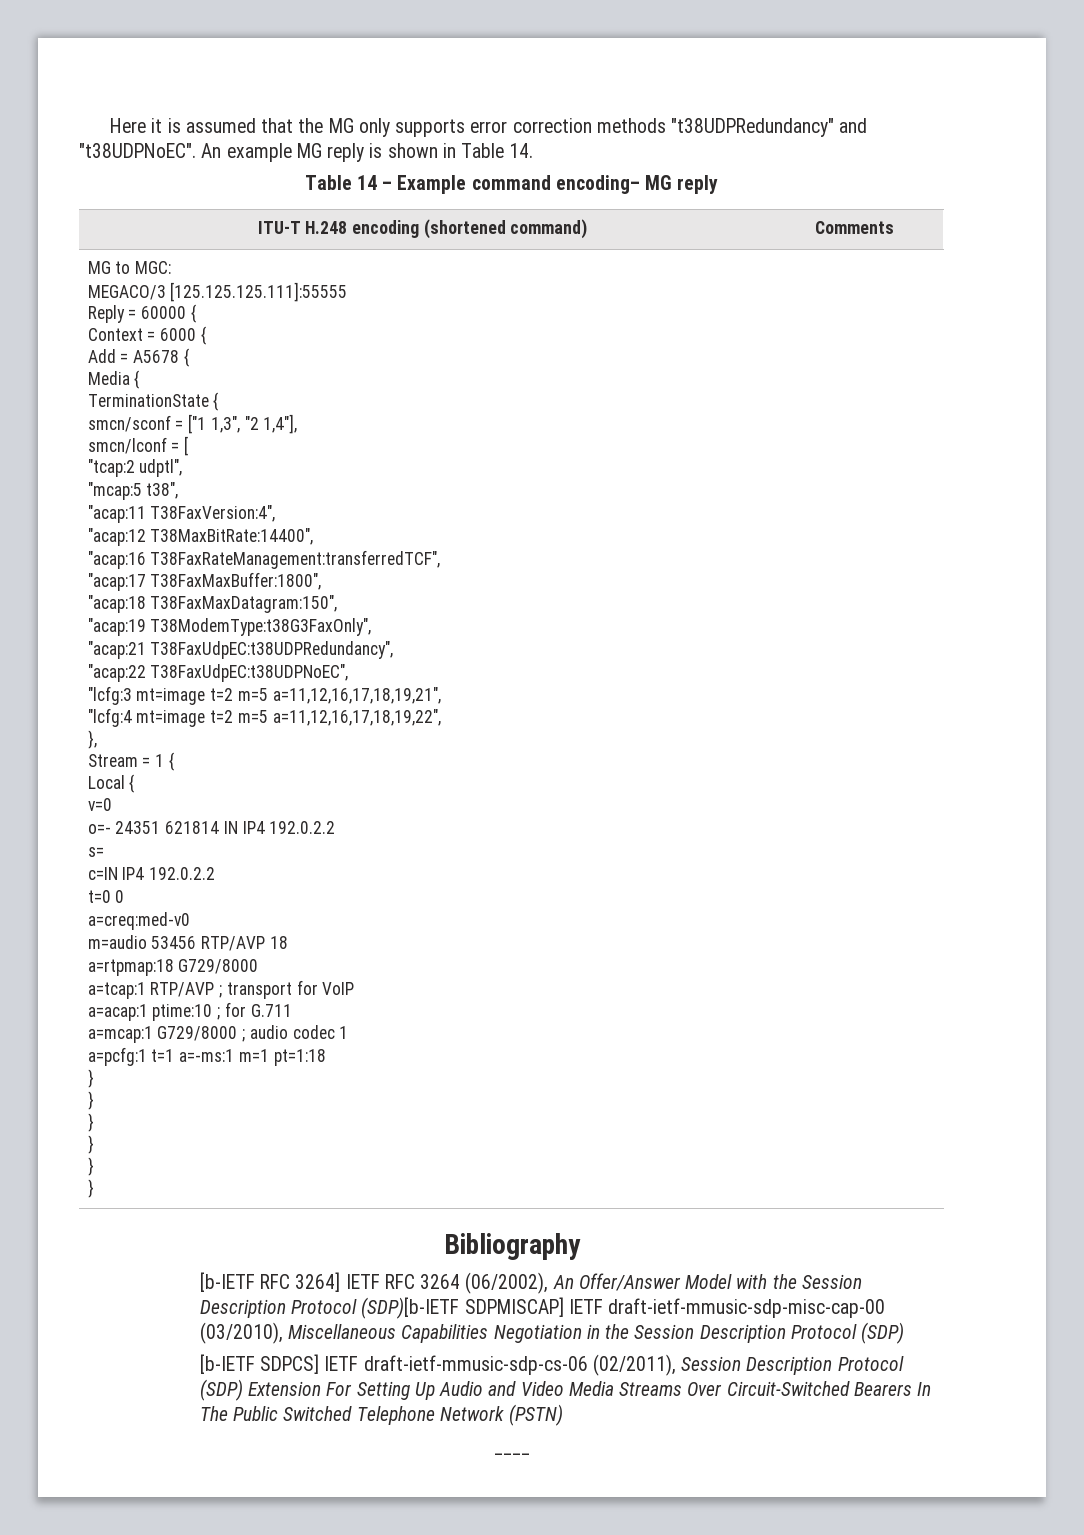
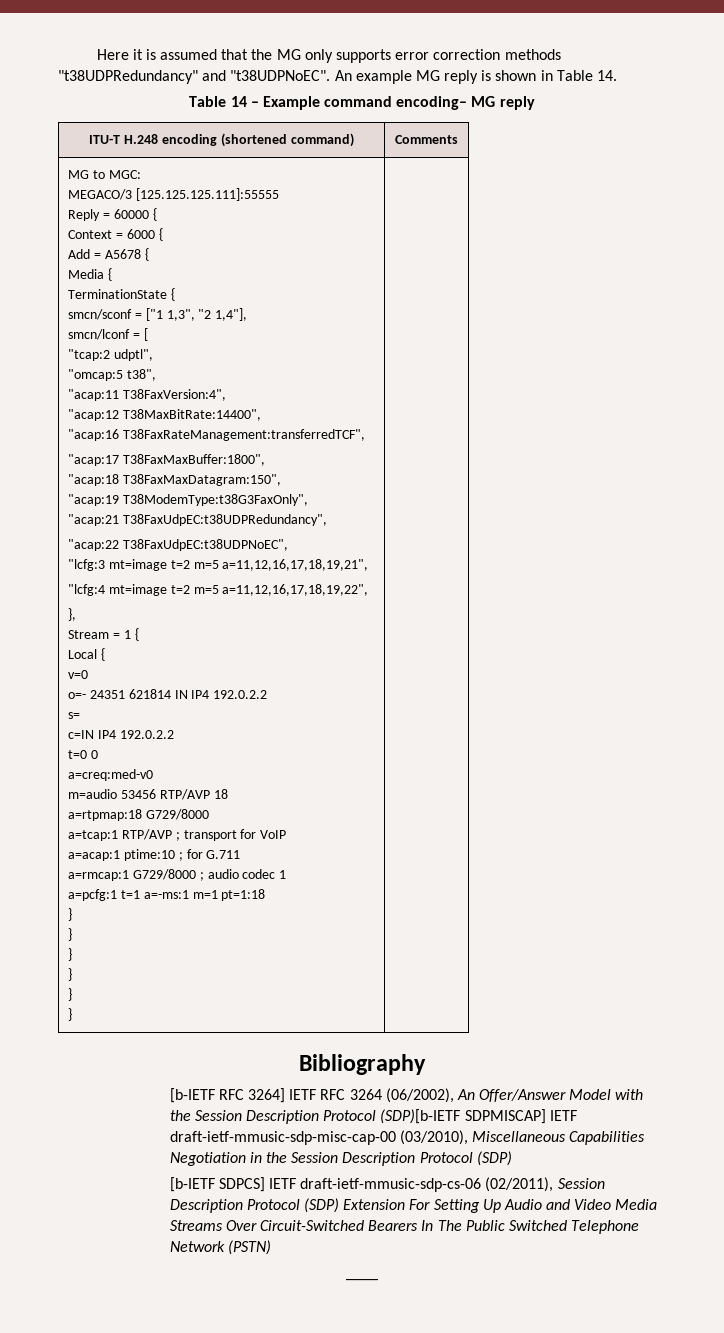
[87,482,142,500] "mcap:5 -> [68,369,124,381] "omcap:5
[87,1026,153,1043] a=mcap:1 -> [68,870,130,881] a=rmcap:1

